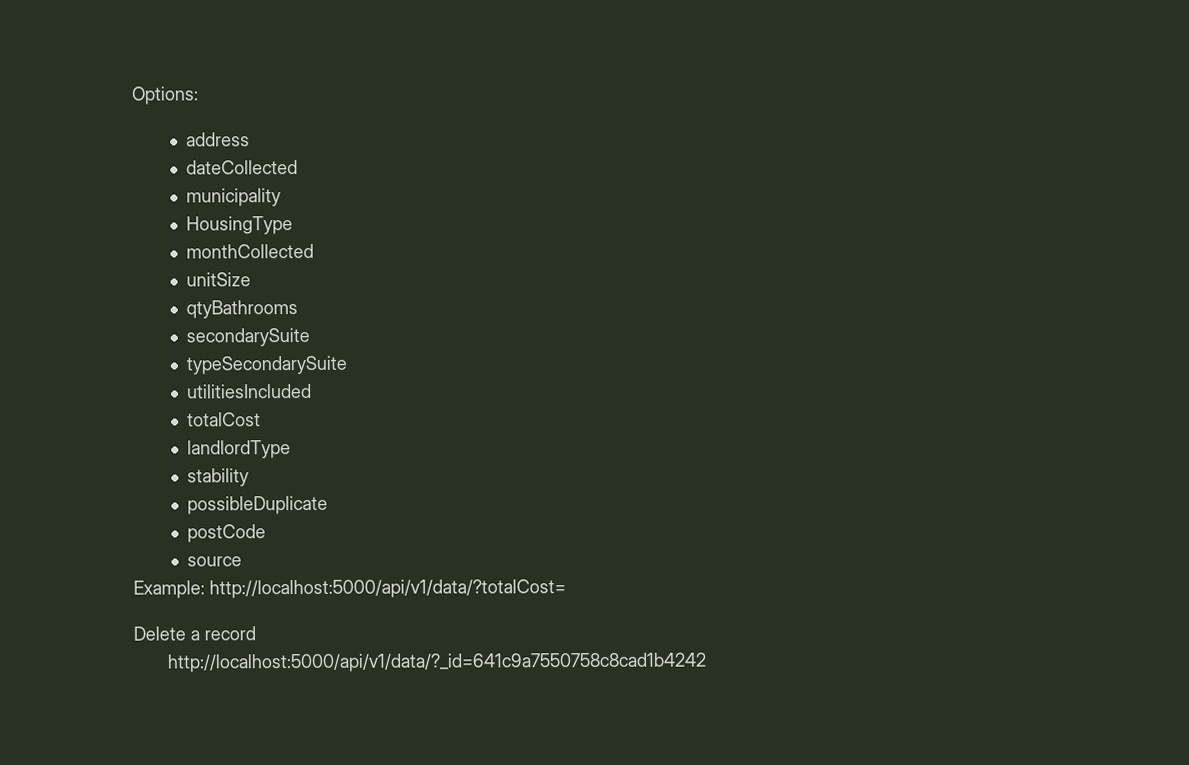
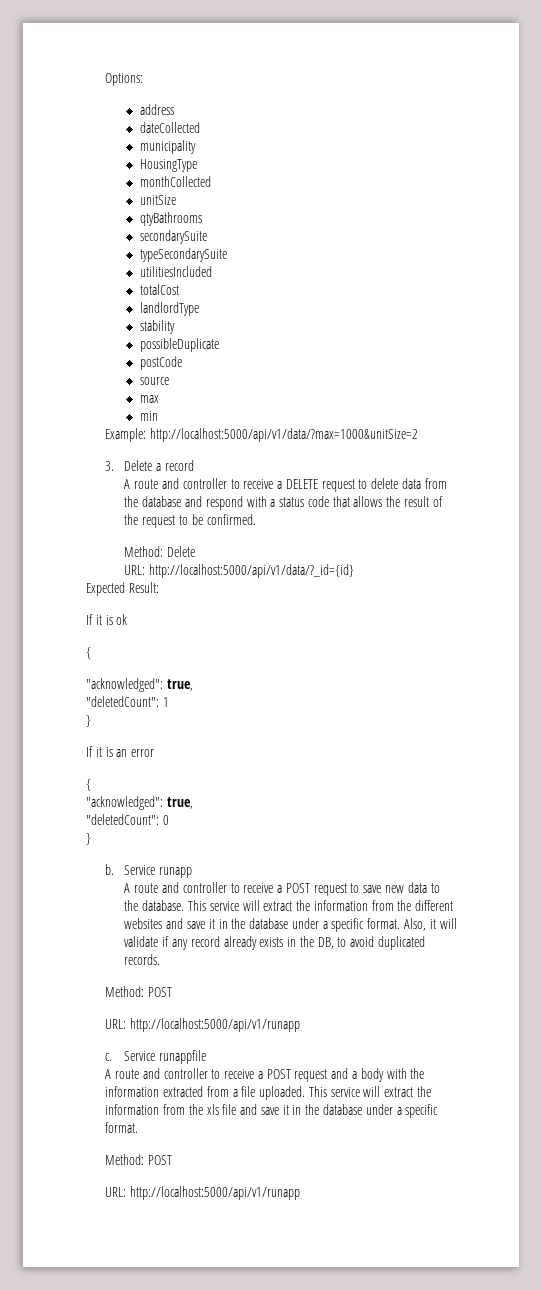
(242, 561) none -> [139,395,159,403] [139,411,158,421] // max // min
[208,579,566,599] http://localhost:5000/api/v1/data/?totalCost= // -> [149,428,418,442] [105,461,115,471] http://localhost:5000/api/v1/data/?max=1000&unitSize=2 // 3.
[167,652,708,673] http://localhost:5000/api/v1/data/?_id=641c9a7550758c8cad1b4242 -> [124,478,447,492] [124,496,443,510] [124,514,256,528] [124,546,196,557] [124,564,355,578] [86,582,159,596] [86,614,128,625] [86,647,91,659] [86,678,193,692] [86,696,169,707] [86,715,91,727] [86,746,155,757] [86,779,91,791] [86,796,193,810] [86,814,169,825] [86,833,91,845] [105,864,193,878] [124,882,440,896] [124,900,454,911] [124,918,457,932] [124,936,426,950] [124,954,161,965] [105,986,172,997] [105,1018,300,1032] [105,1050,207,1064] [105,1068,425,1082] [105,1086,432,1100] [105,1104,439,1118] [105,1122,139,1133] [105,1154,172,1165] [105,1186,300,1200] A route and controller to receive a DELETE request to delete data from the database and respond with a status code that allows the result of the request to be confirmed. // Method: Delete // URL: http://localhost:5000/api/v1/data/?_id={id} // Expected Result: // If it is ok // { // "acknowledged": true, // "deletedCount": 1 // } // If it is an error // { // "acknowledged": true, // "deletedCount": 0 // } // b. Service runapp // A route and controller to receive a POST request to save new data to the database. This service will extract the information from the different websites and save it in the database under a specific format. Also, it will validate if any record already exists in the DB, to avoid duplicated records. // Method: POST // URL: http://localhost:5000/api/v1/runapp // c. Service runappfile // A route and controller to receive a POST request and a body with the information extracted from a file uploaded. This service will extract the information from the xls file and save it in the database under a specific format. // Method: POST // URL: http://localhost:5000/api/v1/runapp

